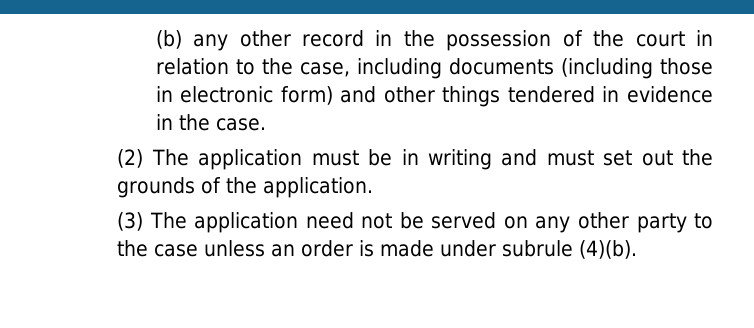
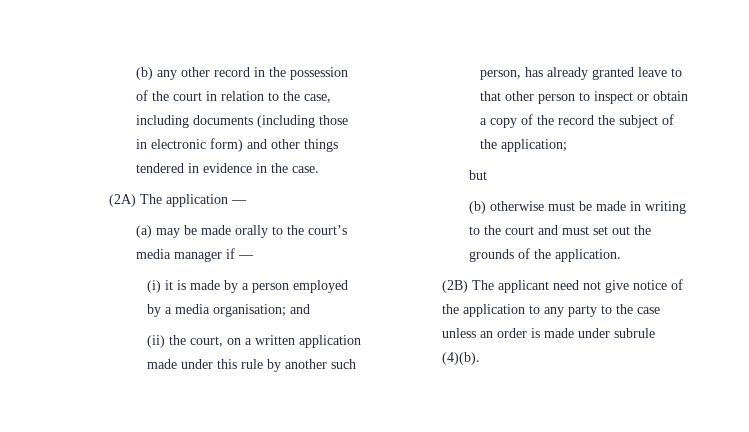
[117,149,303,170] (2) The application -> [108,194,247,207] [135,225,347,238] [135,248,254,262] [146,280,348,293] [146,304,310,317] [146,335,361,348] [146,359,356,372] [479,67,682,80] [479,91,688,104] [479,114,674,128] [479,139,567,152] [468,170,487,180] [468,201,544,214] (2A) The application — // (a) may be made orally to the court’s media manager if — // (i) it is made by a person employed by a media organisation; and // (ii) the court, on a written application made under this rule by another such person, has already granted leave to that other person to inspect or obtain a copy of the record the subject of the application; // but // (b) otherwise
(393, 157) none -> [595,201,626,211] made
(492, 159) none -> [468,225,534,235] to the court
[117,212,629,233] (3) The application need not be served on any other -> [441,279,683,293] [441,304,564,317] (2B) The applicant need not give notice of the application to any

